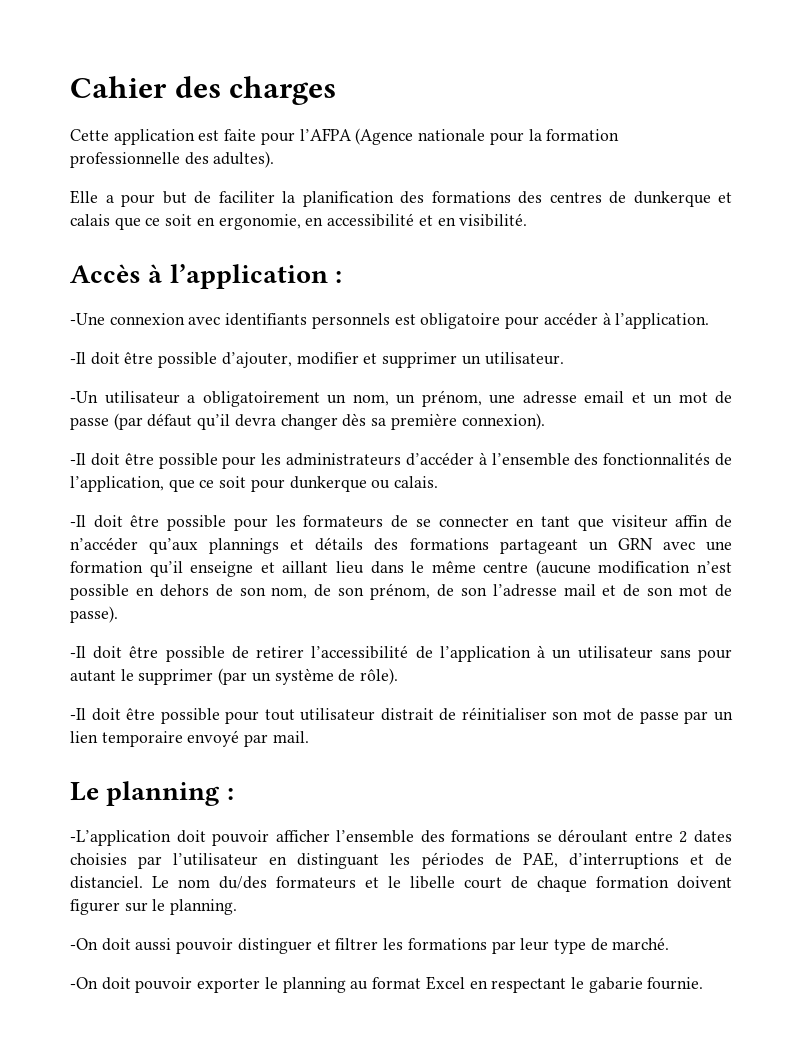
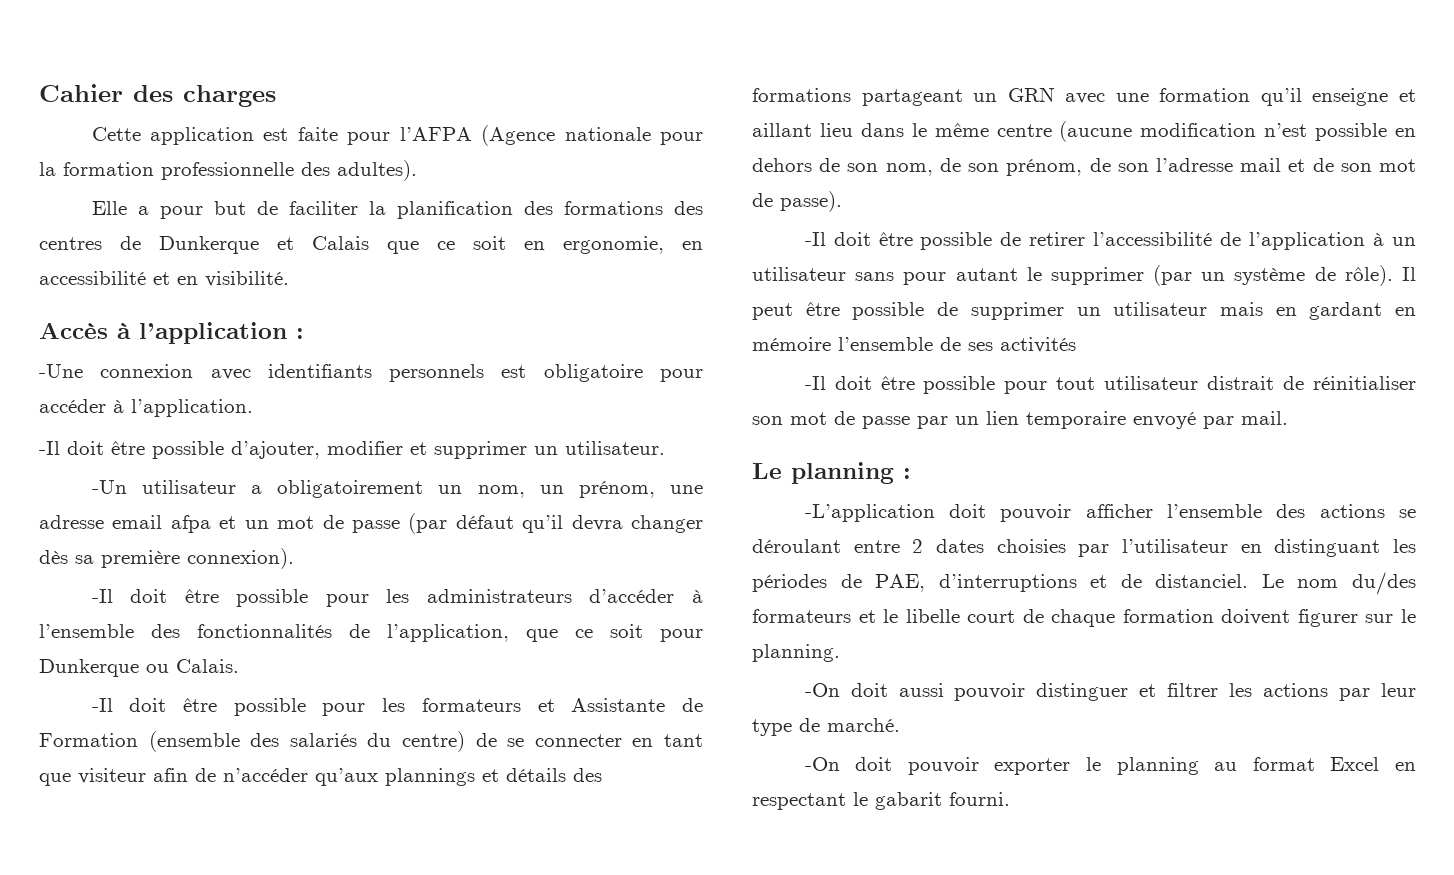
[633,191,732,207] [70,214,110,226] dunkerque et calais -> [159,236,369,254] Dunkerque et Calais
(624, 397) none -> [170,515,211,533] afpa
[289,476,439,492] dunkerque ou calais. -> [39,659,239,677] Dunkerque ou Calais.
(384, 521) none -> [537,698,703,712] [39,731,465,752] et Assistante de Formation (ensemble des salariés du centre)
[675,515,709,527] affin -> [153,768,188,782] afin
(399, 676) none -> [1402,267,1416,281] [752,302,1416,320] [752,337,1076,353] Il peut être possible de supprimer un utilisateur mais en gardant en mémoire l’ensemble de ses activités
[451,830,531,842] formations -> [1319,504,1385,518] actions
[407,938,487,950] formations -> [1263,683,1329,697] actions
[588,977,704,993] gabarie fournie. -> [875,792,1010,810] gabarit fourni.

